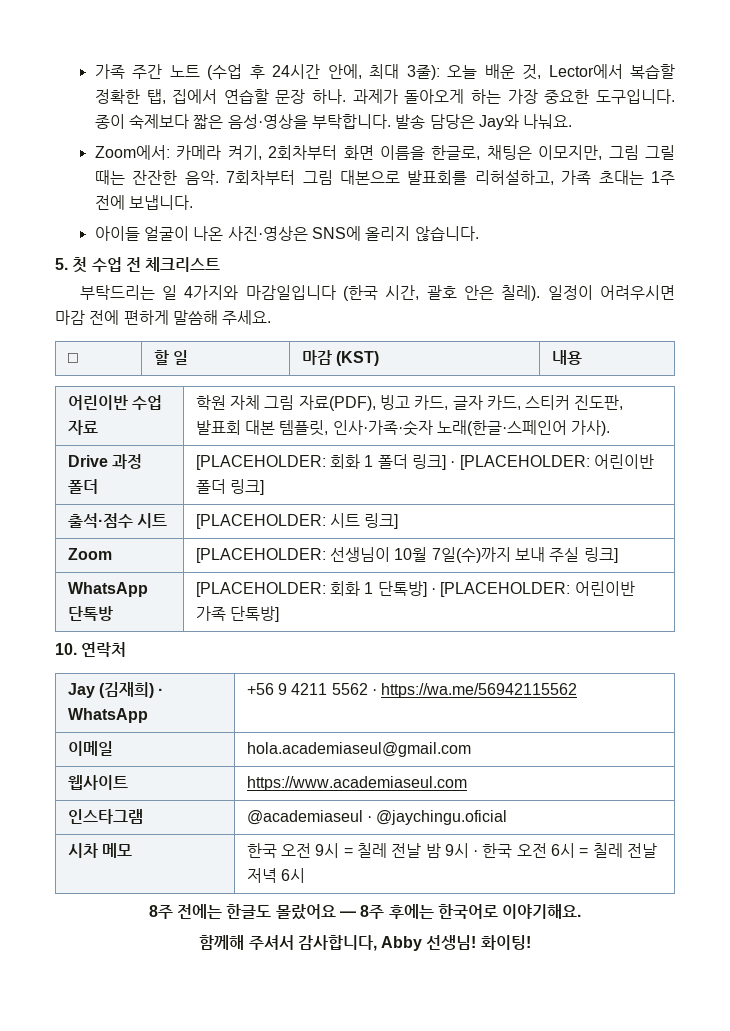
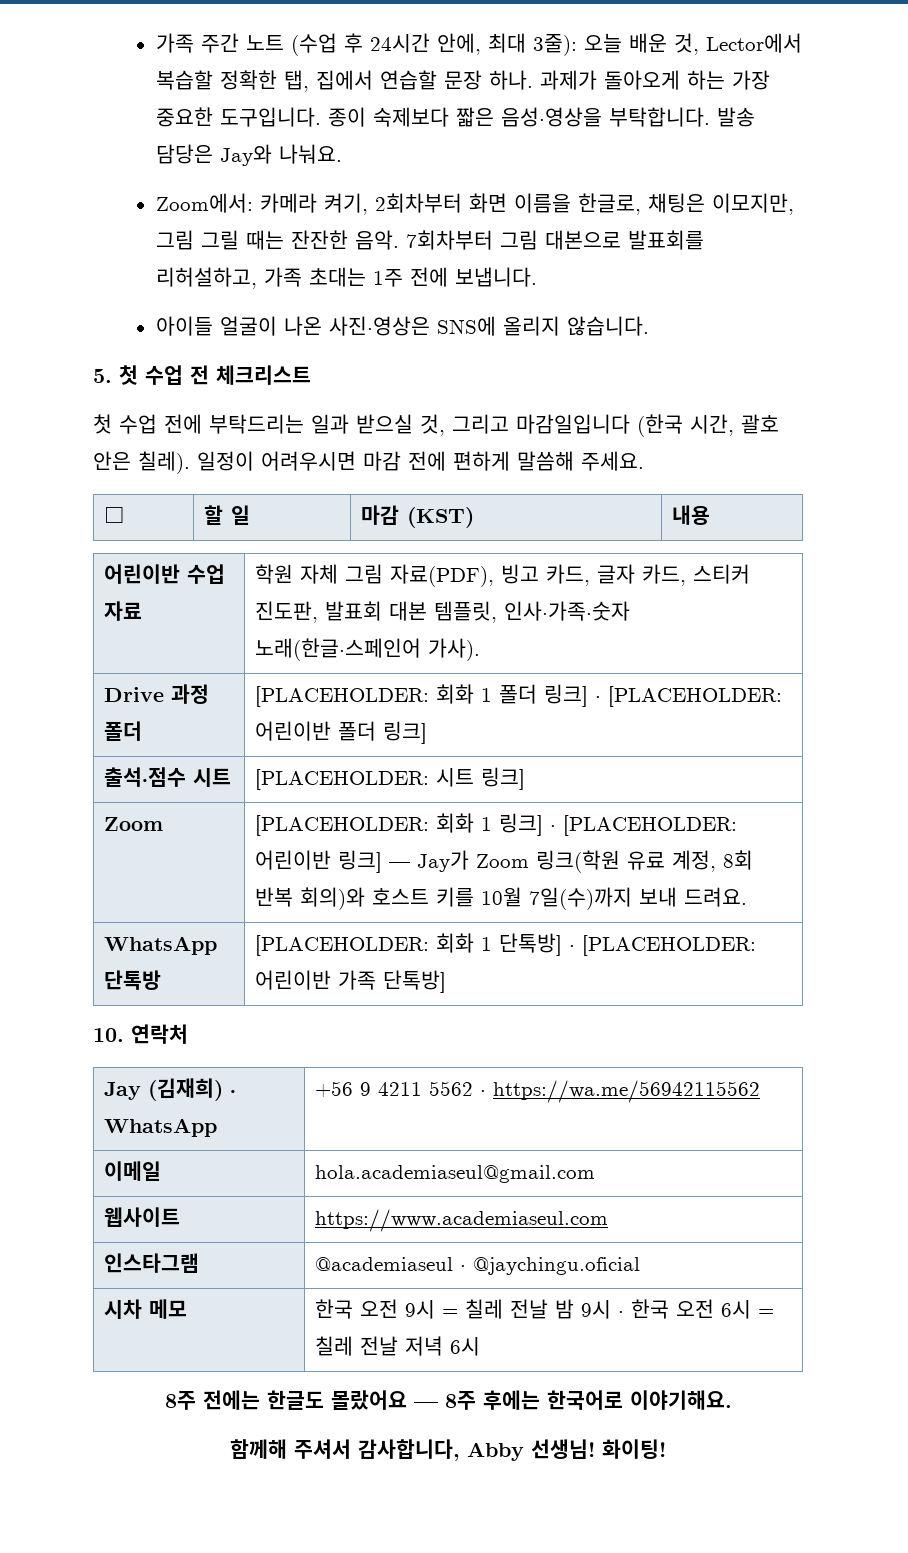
[79,285,239,300] 부탁드리는 일 4가지와 -> [93,414,509,436] 첫 수업 전에 부탁드리는 일과 받으실 것, 그리고
[329,547,390,562] 선생님이 -> [435,813,737,836] [254,850,753,873] [254,887,474,910] 회화 1 링크] · [PLACEHOLDER: 어린이반 링크] — Jay가 Zoom 링크(학원 유료 계정, 8회 반복 회의)와 호스트 키를
[549,547,618,563] 주실 링크] -> [683,887,747,907] 드려요.

